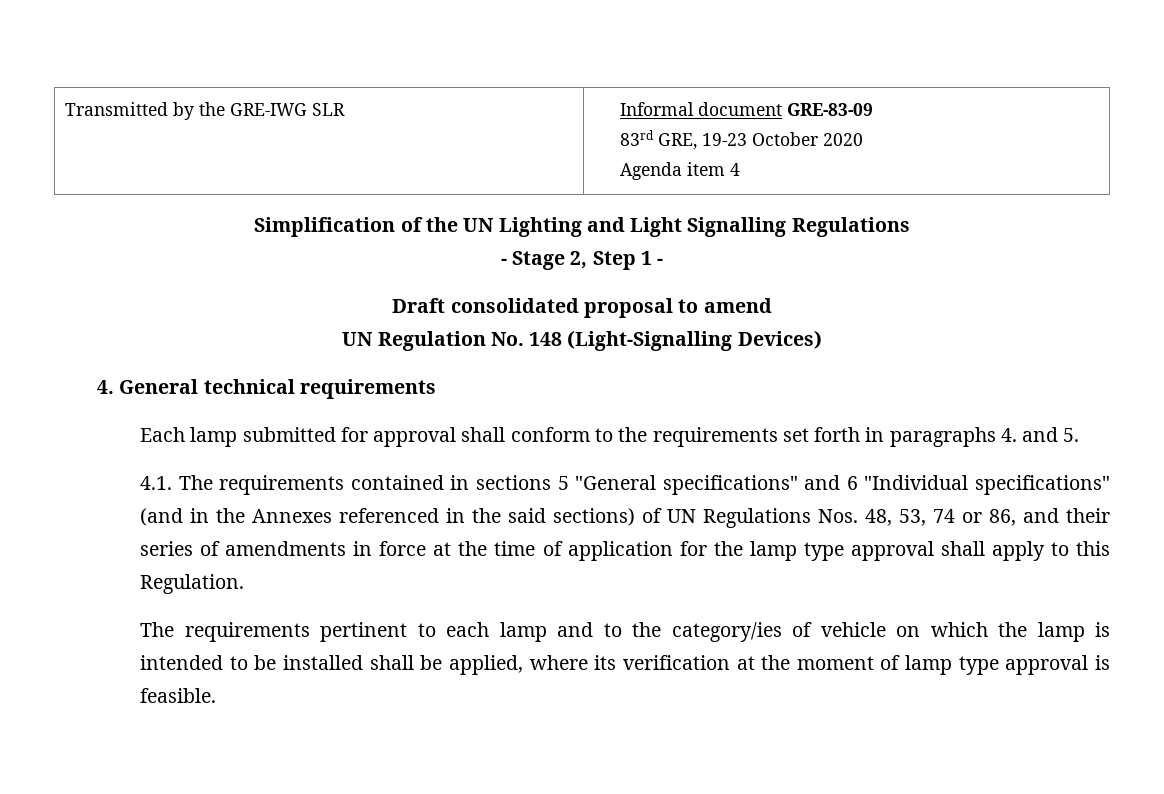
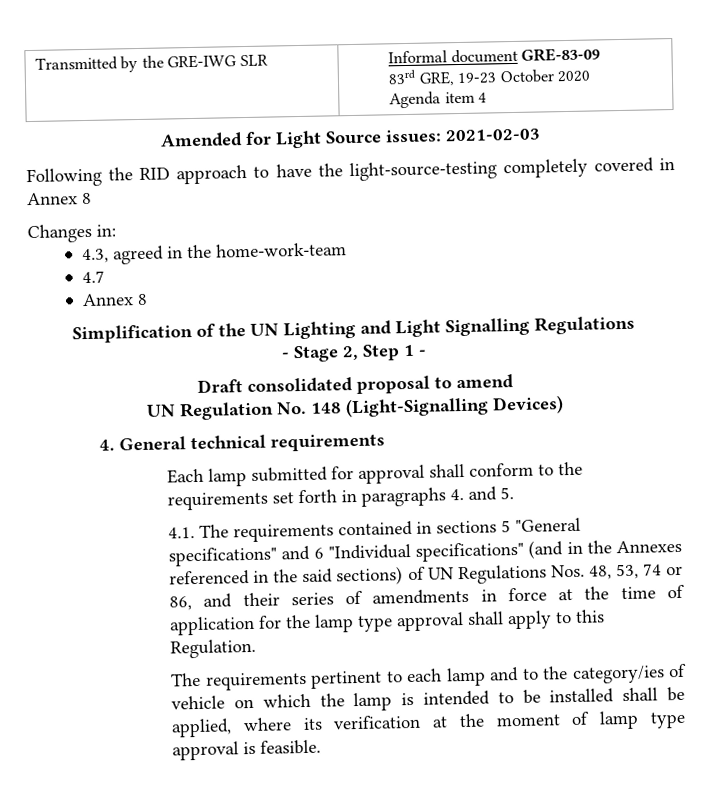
(741, 169) none -> [159,128,541,149] [26,157,676,188] [27,192,92,206] [27,223,116,244] [82,242,348,265] [82,270,106,284] [82,293,149,307] // Amended for Light Source issues: 2021-02-03 // Following the RID approach to have the light-source-testing completely covered in Annex 8 // Changes in: // 4.3, agreed in the home-work-team // 4.7 // Annex 8

